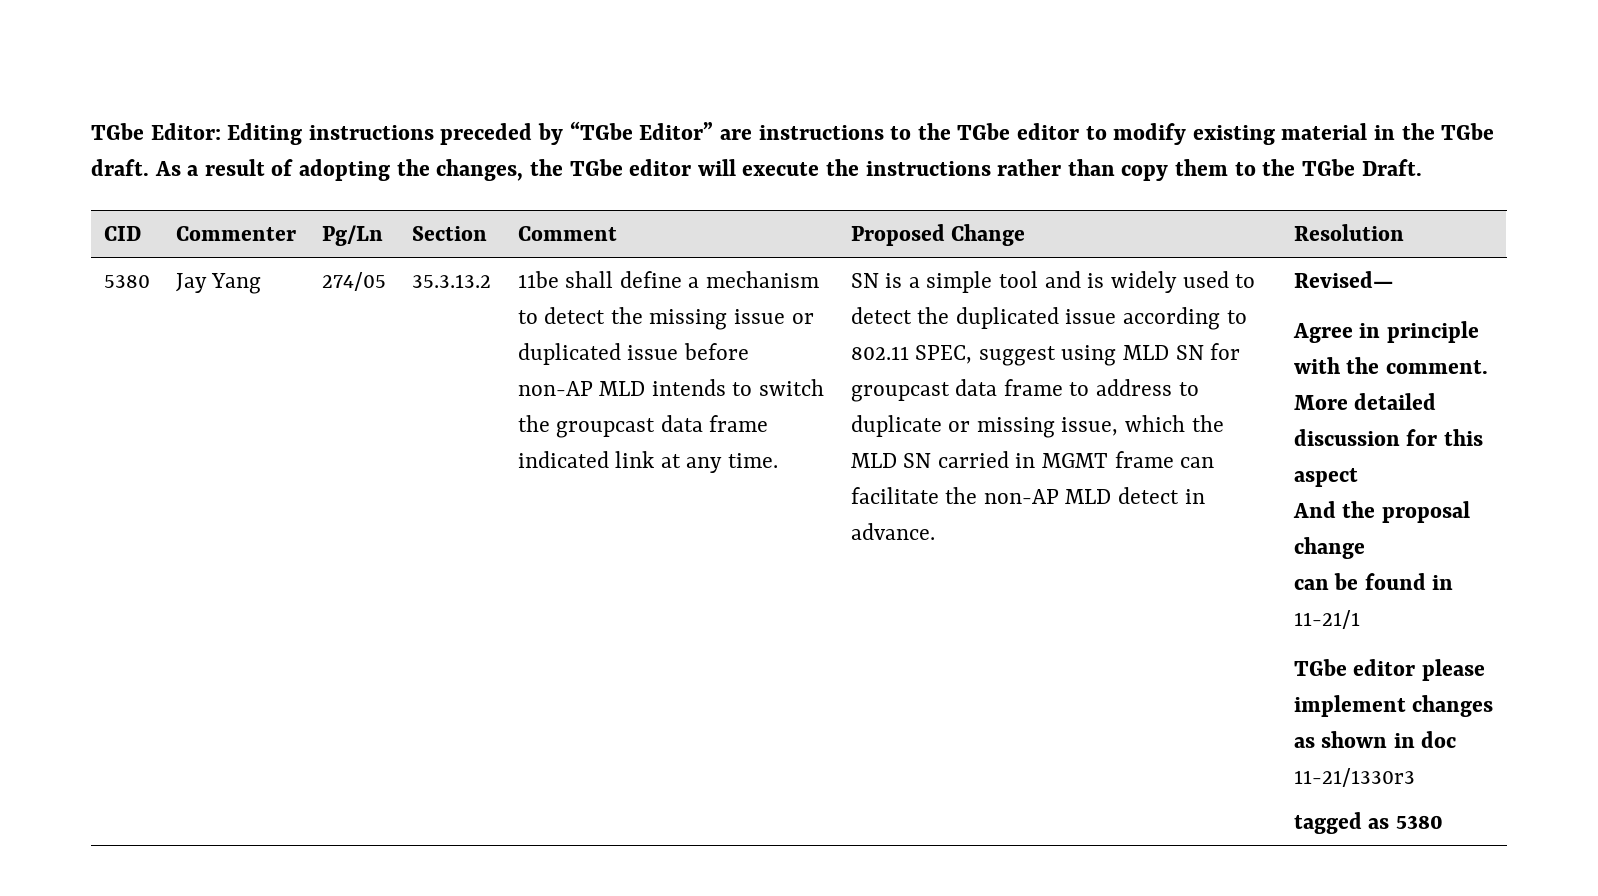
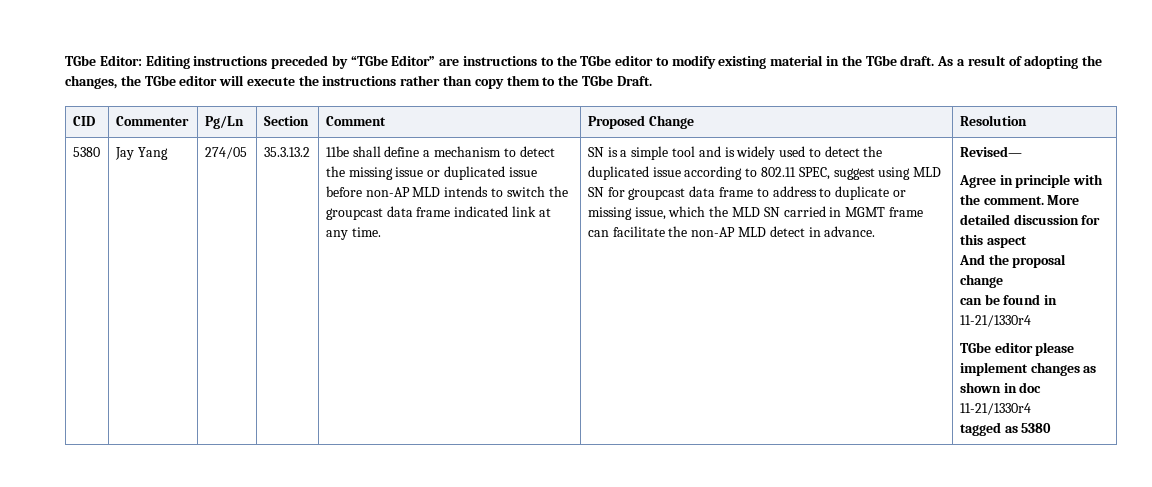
[1293,610,1360,629] 11-21/1 -> [959,315,1031,327] 11-21/1330r4
[1293,768,1415,787] 11-21/1330r3 -> [959,403,1031,415] 11-21/1330r4

